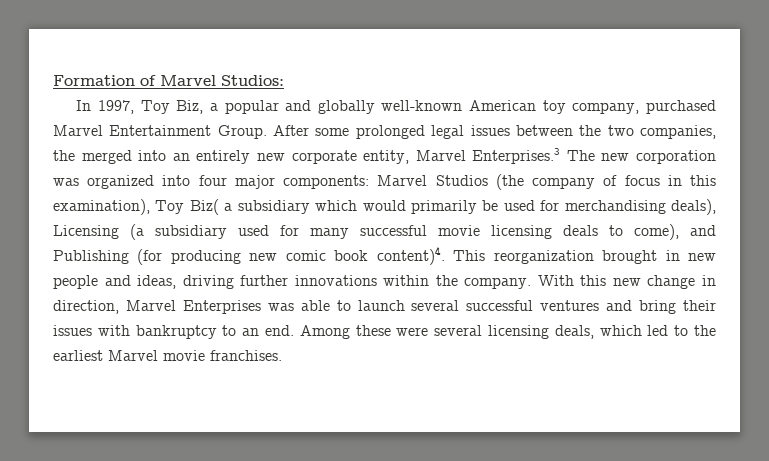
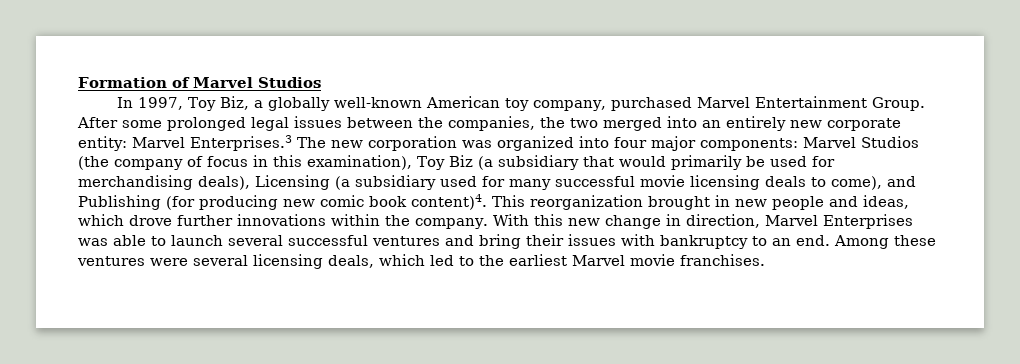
[221,75,284,86] Studios: -> [258,77,321,88] Studios
[224,100,312,114] popular and -> (263, 104) none
[607,125,634,136] two -> (443, 122) none
(75, 155) none -> [570,118,598,128] two
[363,150,410,164] entity, -> [78,136,127,151] entity:
[189,199,358,215] Biz( a subsidiary which -> [448,155,614,170] Biz (a subsidiary that
[182,275,234,289] driving -> [78,214,172,226] which drove
(391, 330) none -> [77,256,145,266] ventures

